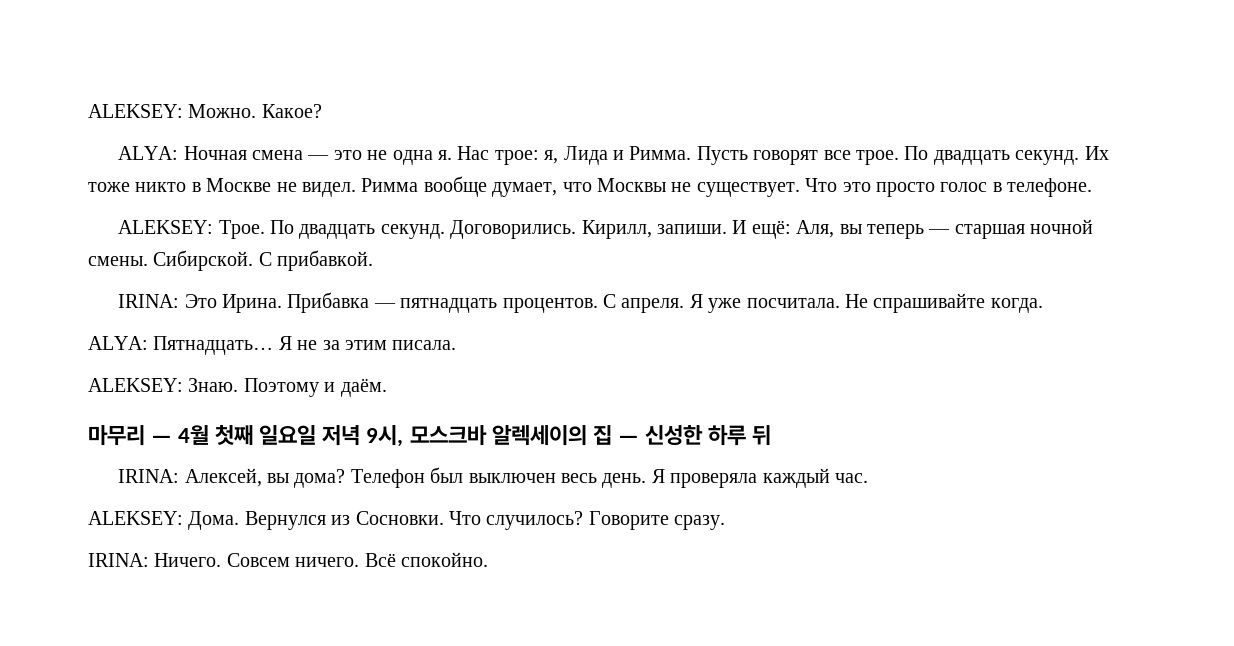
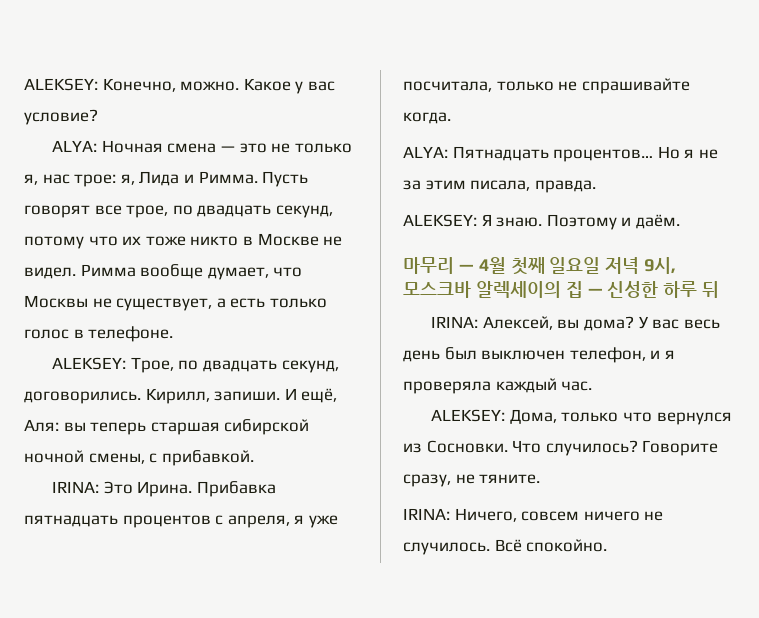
[88,104,322,118] ALEKSEY: Можно. Какое? -> [24,78,335,94] [24,109,98,125] ALEKSEY: Конечно, можно. Какое у вас условие?
[392,146,490,165] одна я. Нас -> [294,143,352,153] [24,174,70,185] только я, нас
[856,146,1109,165] трое. По двадцать секунд. Их -> [126,205,333,218] [24,236,142,249] трое, по двадцать секунд, потому что их
[696,178,935,197] существует. Что это просто -> [116,298,327,311] существует, а есть только
[218,219,1094,239] [88,250,272,271] Трое. По двадцать секунд. Договорились. Кирилл, запиши. И ещё: Аля, вы теперь — старшая ночной смены. Сибирской. С -> [130,357,339,373] [24,388,338,404] [24,419,310,435] [24,450,158,464] Трое, по двадцать секунд, договорились. Кирилл, запиши. И ещё, Аля: вы теперь старшая сибирской ночной смены, с
[373,294,869,313] — пятнадцать процентов. С апреля. Я уже посчитала. Не -> [24,515,338,528] [403,81,578,92] пятнадцать процентов с апреля, я уже посчитала, только не
[153,336,292,355] Пятнадцать… Я -> [452,146,695,162] Пятнадцать процентов… Но я
[392,340,457,350] [88,378,239,392] писала. // ALEKSEY: Знаю. -> [470,180,596,193] [403,214,543,227] писала, правда. // ALEKSEY: Я знаю.
[350,467,665,488] Телефон был выключен весь день. Я -> [638,316,720,329] [403,347,675,363] У вас весь день был выключен телефон, и я
[188,511,326,530] Дома. Вернулся -> [509,409,732,425] Дома, только что вернулся
[674,515,726,530] [88,553,360,567] сразу. // IRINA: Ничего. Совсем ничего. -> [403,474,541,487] [403,508,664,522] [403,542,490,555] сразу, не тяните. // IRINA: Ничего, совсем ничего не случилось.

